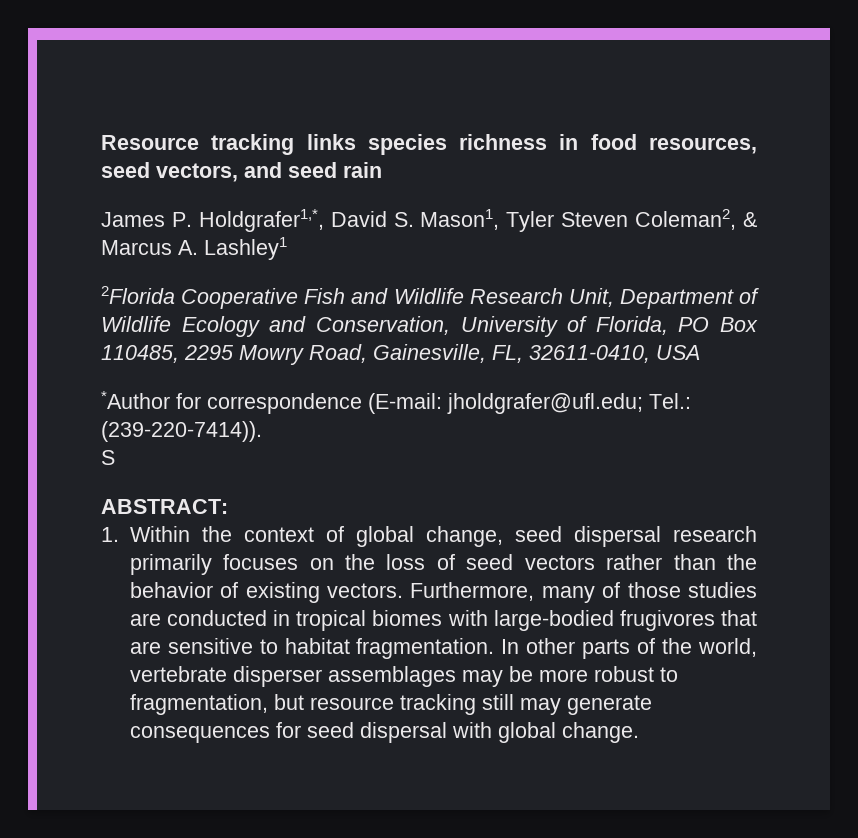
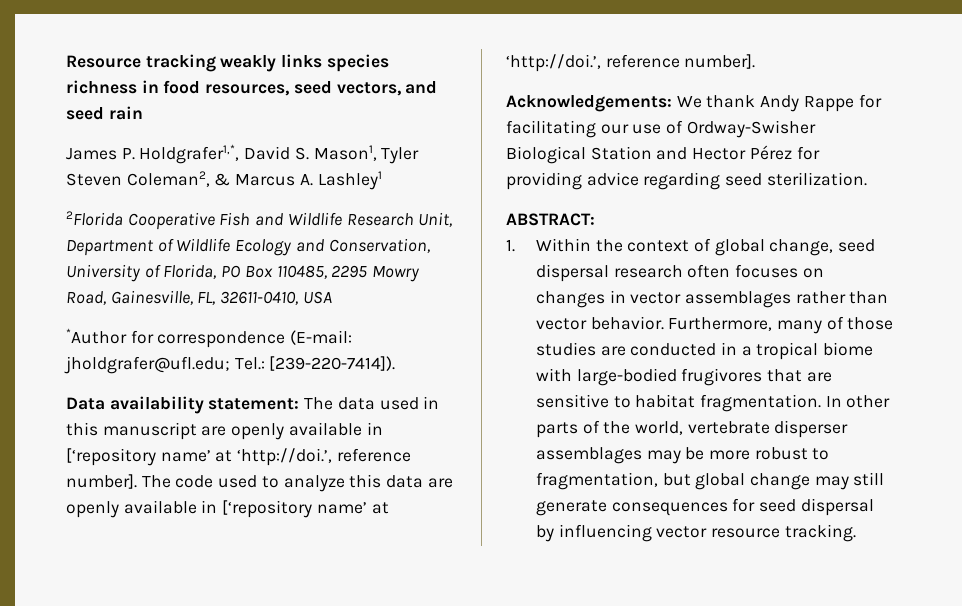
(295, 144) none -> [220,55,277,72] weakly
[101,421,262,442] [101,450,115,465] (239-220-7414)). // S -> [269,356,396,371] [66,396,440,414] [66,422,383,440] [66,448,411,466] [66,474,453,492] [66,500,389,518] [506,54,756,72] [506,94,882,112] [506,120,816,138] [506,145,820,164] [506,172,867,190] [239-220-7414]). // Data availability statement: The data used in this manuscript are openly available in [‘repository name’ at ‘http://doi.’, reference number]. The code used to analyze this data are openly available in [‘repository name’ at ‘http://doi.’, reference number]. // Acknowledgements: We thank Andy Rappe for facilitating our use of Ordway-Swisher Biological Station and Hector Pérez for providing advice regarding seed sterilization.
[129,554,212,575] primarily -> [687,264,731,278] often
[345,554,757,570] [129,582,403,603] the loss of seed vectors rather than the behavior of existing vectors. -> [535,290,889,308] [535,316,664,330] changes in vector assemblages rather than vector behavior.
[296,610,443,631] tropical biomes -> [741,342,874,360] a tropical biome
[309,694,561,715] resource tracking still may -> [695,472,885,490] global change may still
[451,722,639,743] with global change. -> [535,524,856,542] by influencing vector resource tracking.

